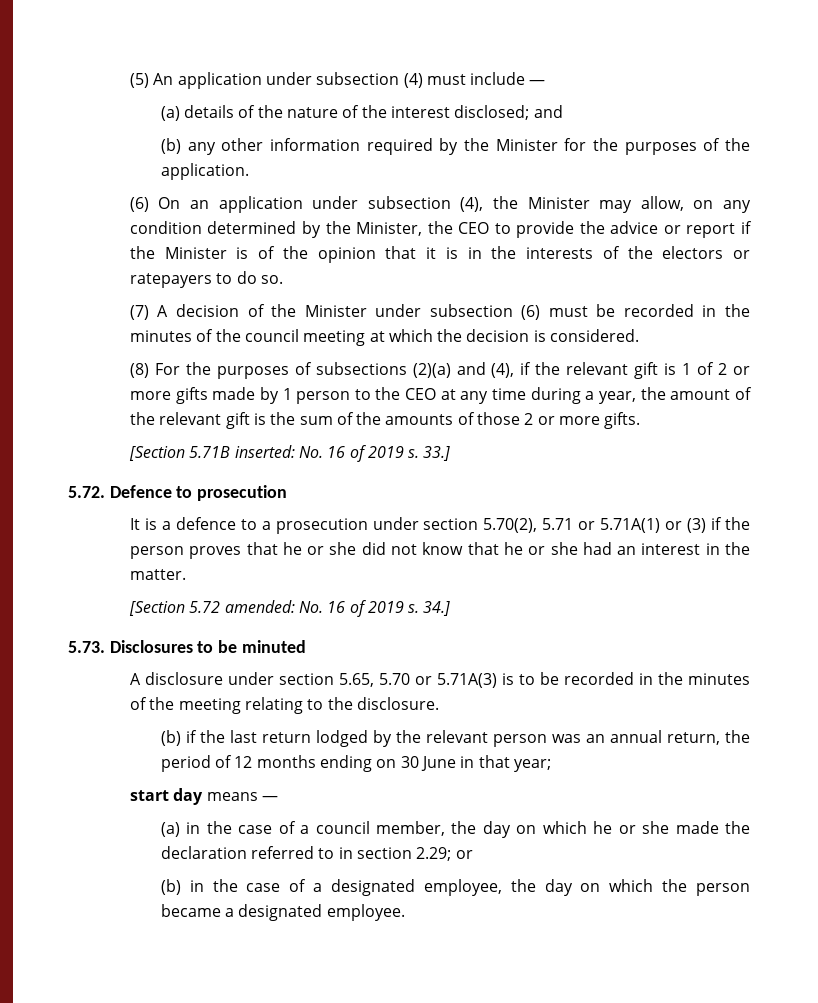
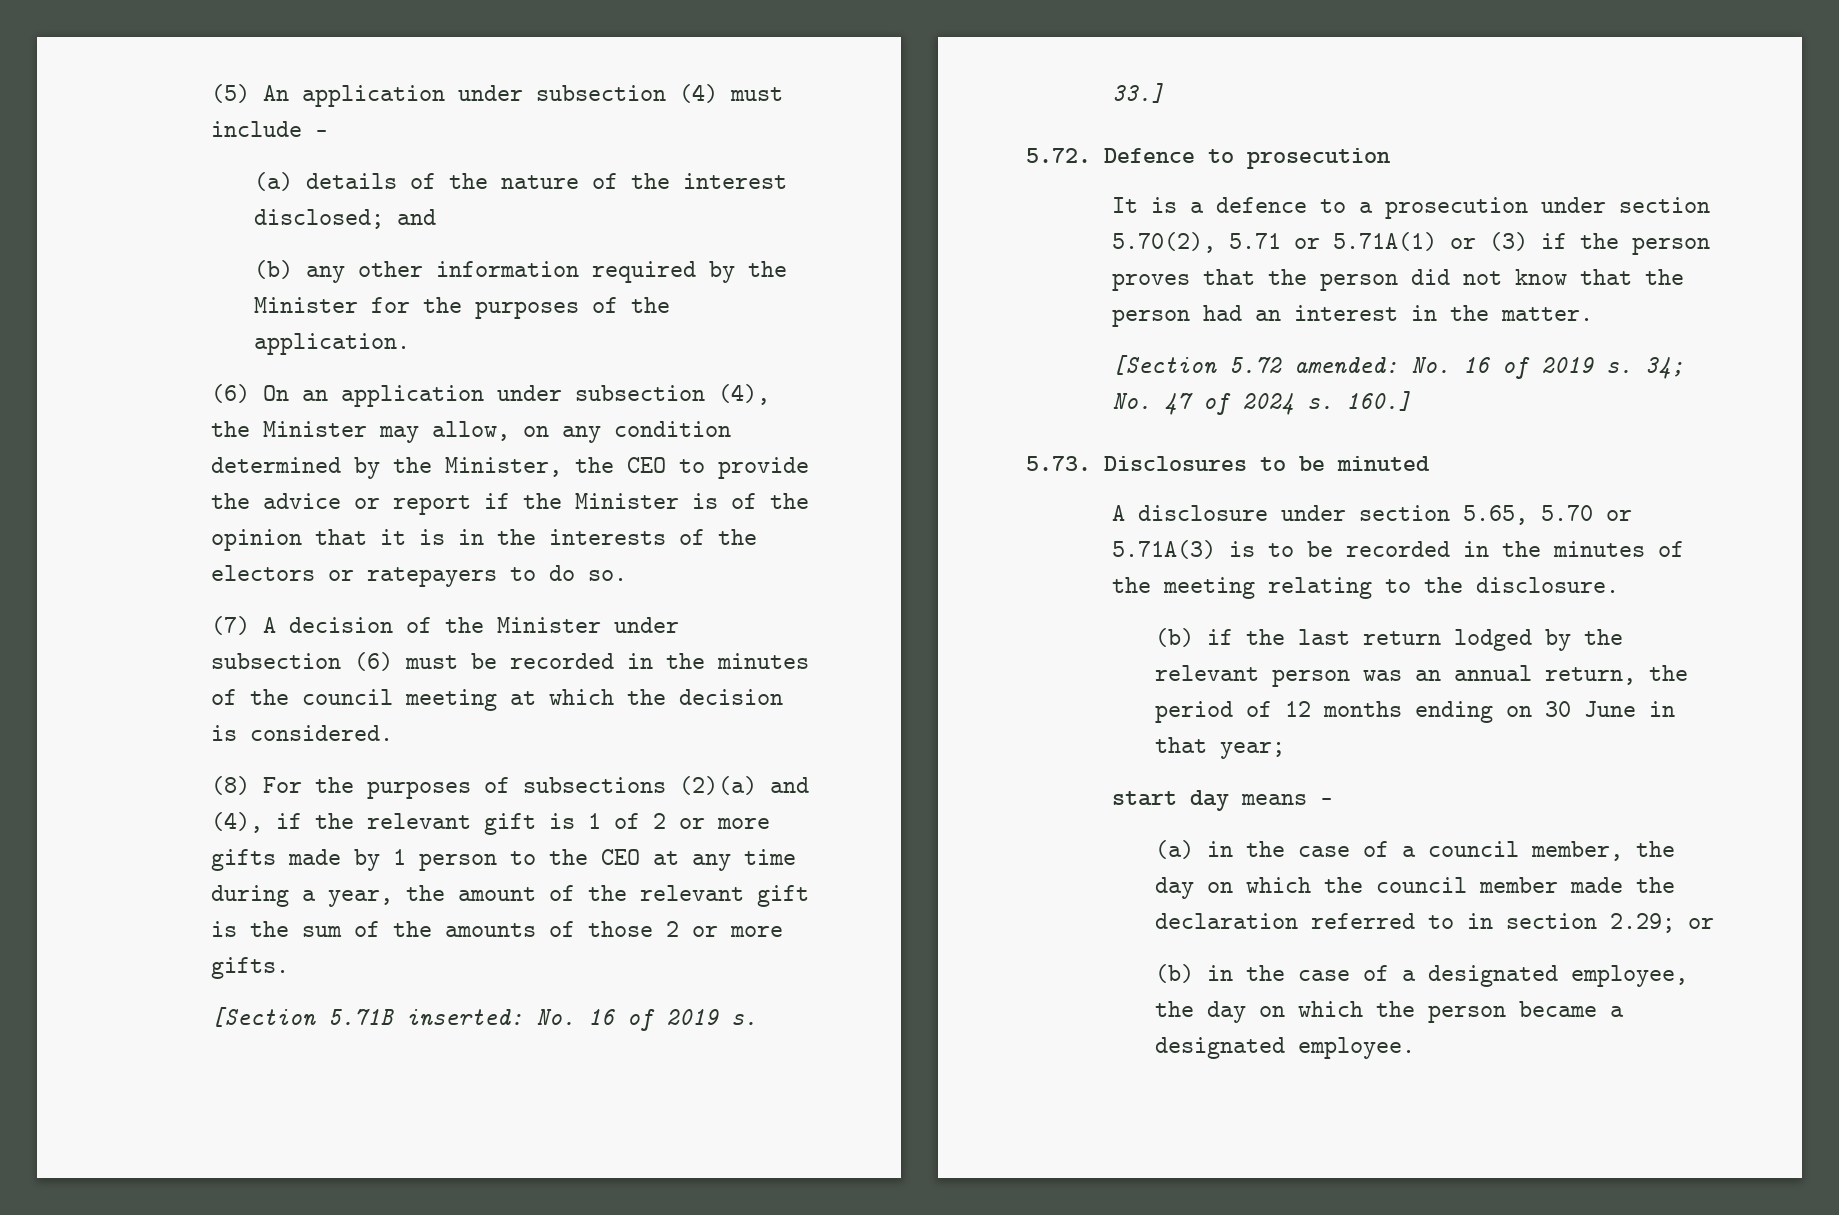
[282,542,357,555] he or she -> [1267,269,1398,291] the person
[503,542,578,555] he or she -> [1644,269,1684,285] [1111,309,1190,327] the person
[423,601,451,616] 34.] -> [1644,357,1684,379] [1111,391,1411,415] 34; No. 47 of 2024 s. 160.]
[593,821,670,834] he or she -> [1323,877,1558,893] the council member

